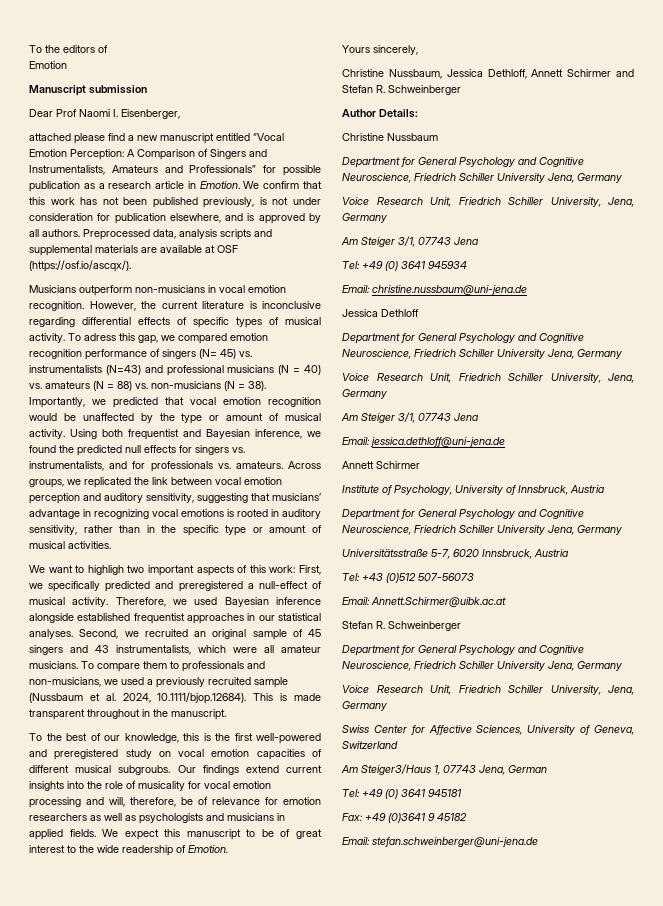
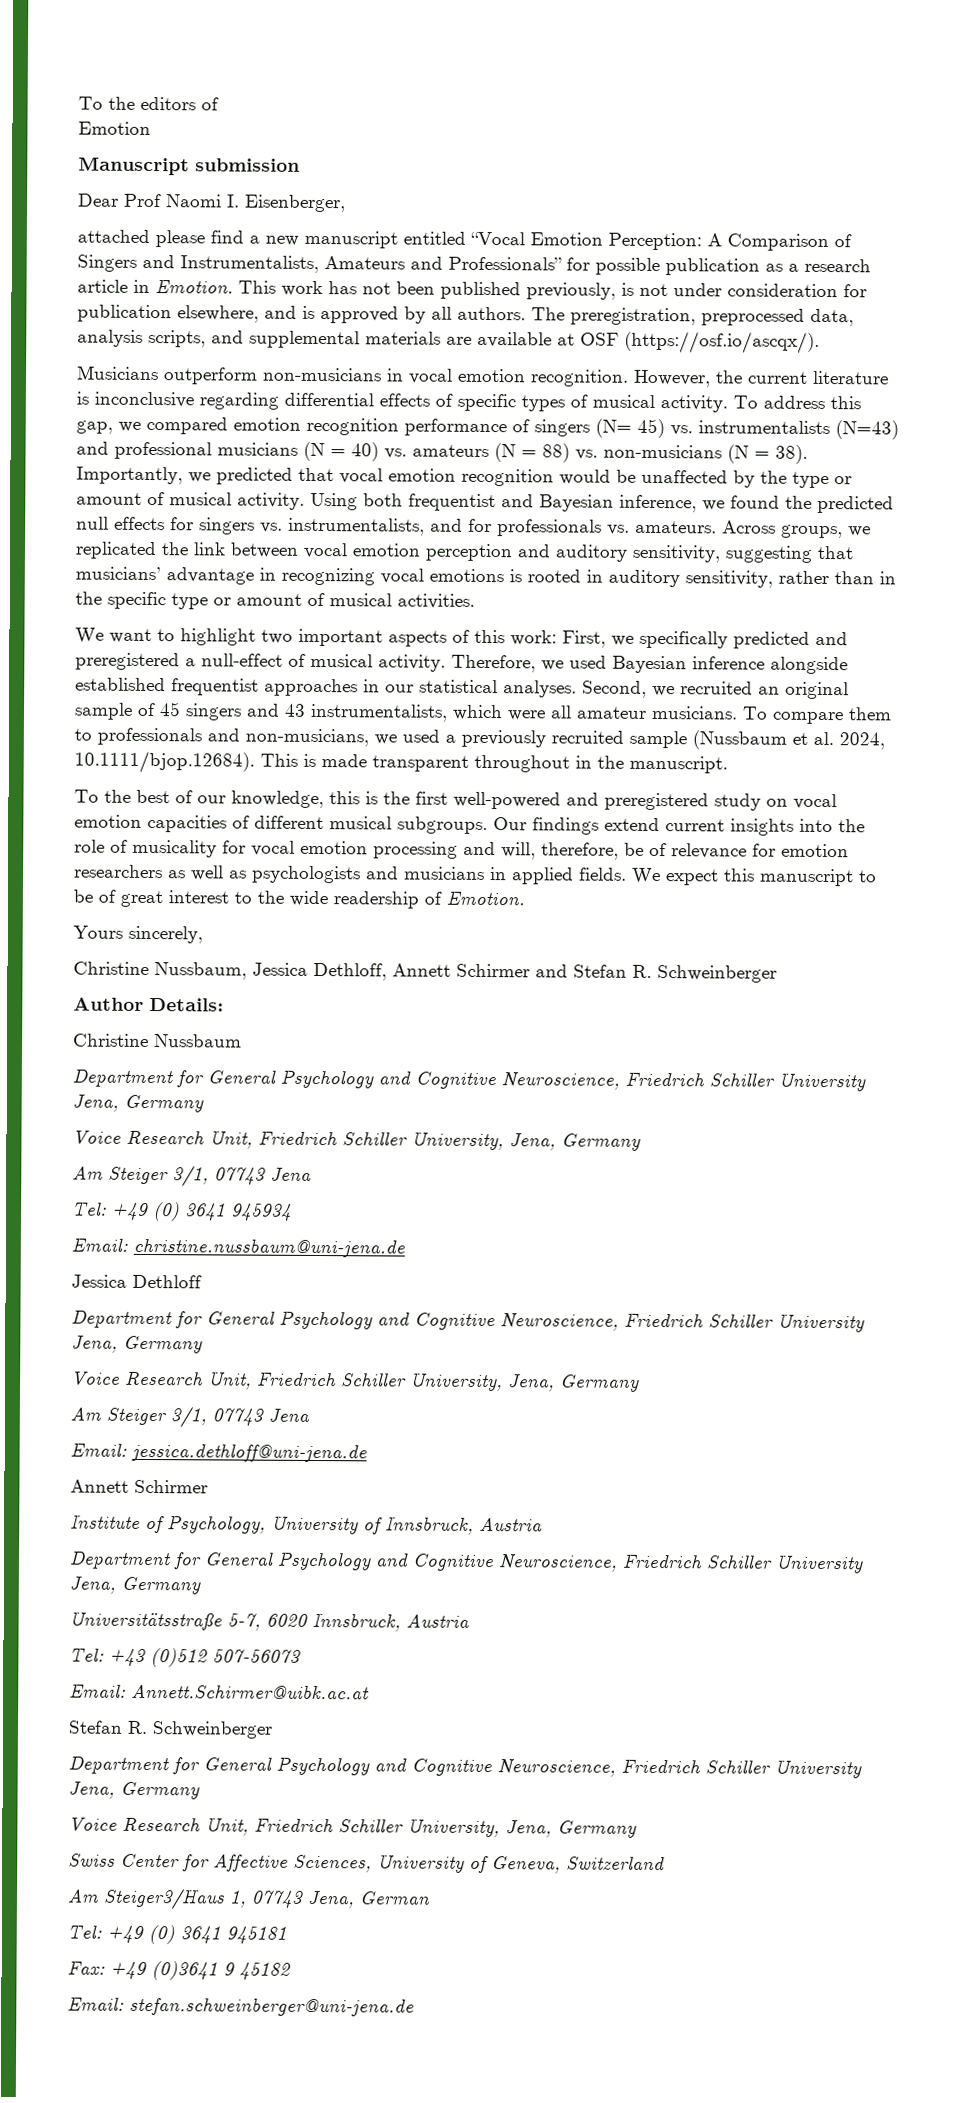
[243,181,322,189] [29,197,45,205] We confirm that this -> [238,280,276,294] This
[83,229,150,240] Preprocessed -> [531,307,805,326] The preregistration, preprocessed
[220,229,251,240] scripts -> [148,329,206,348] scripts,
[84,333,116,341] adress -> [763,395,825,410] address
[87,565,124,575] highligh -> [180,628,256,646] highlight
[118,765,171,775] subgroubs. -> [397,816,488,835] subgroups.

